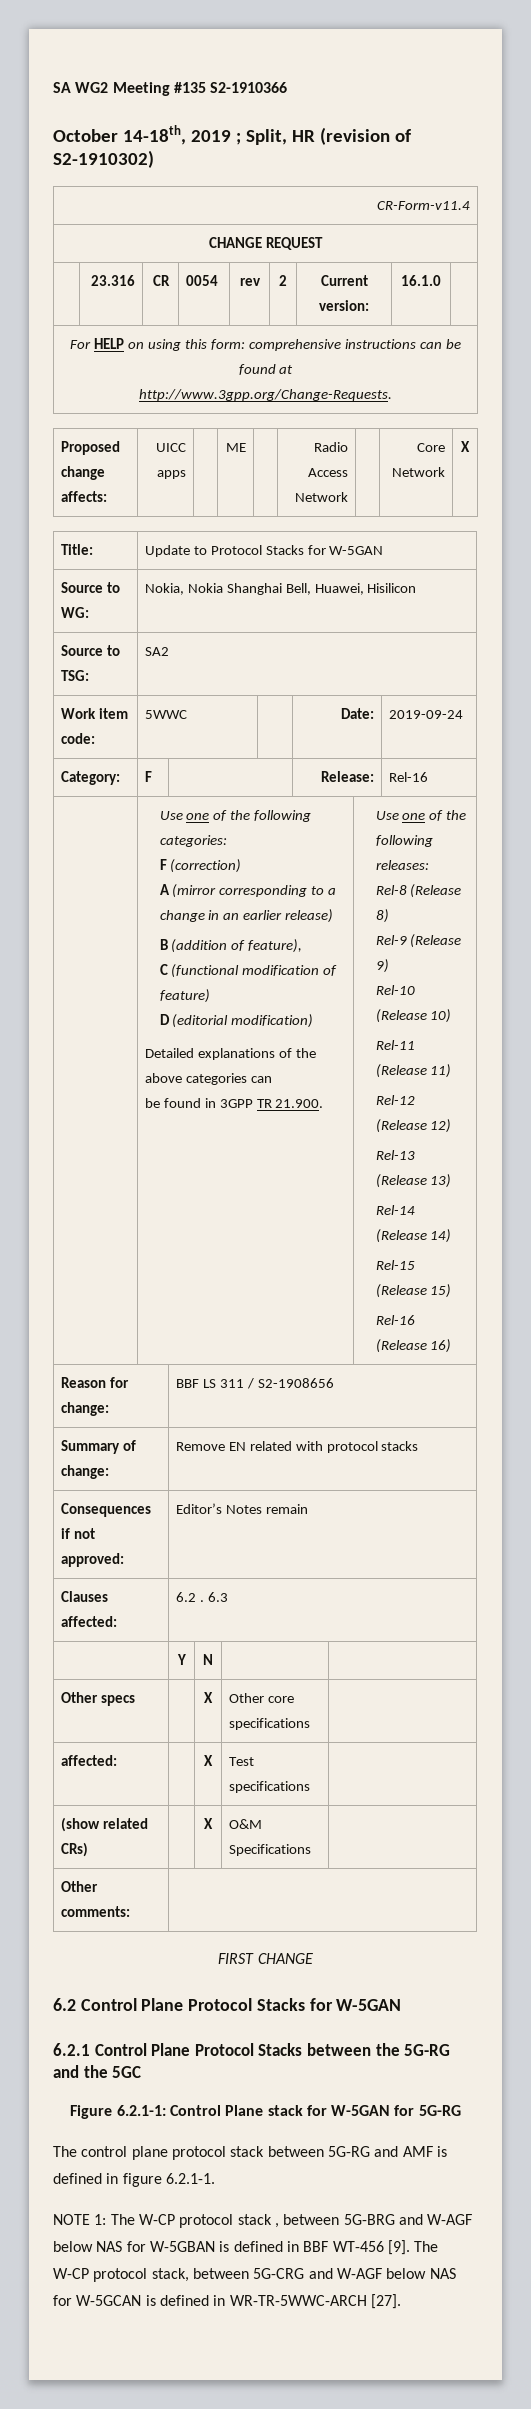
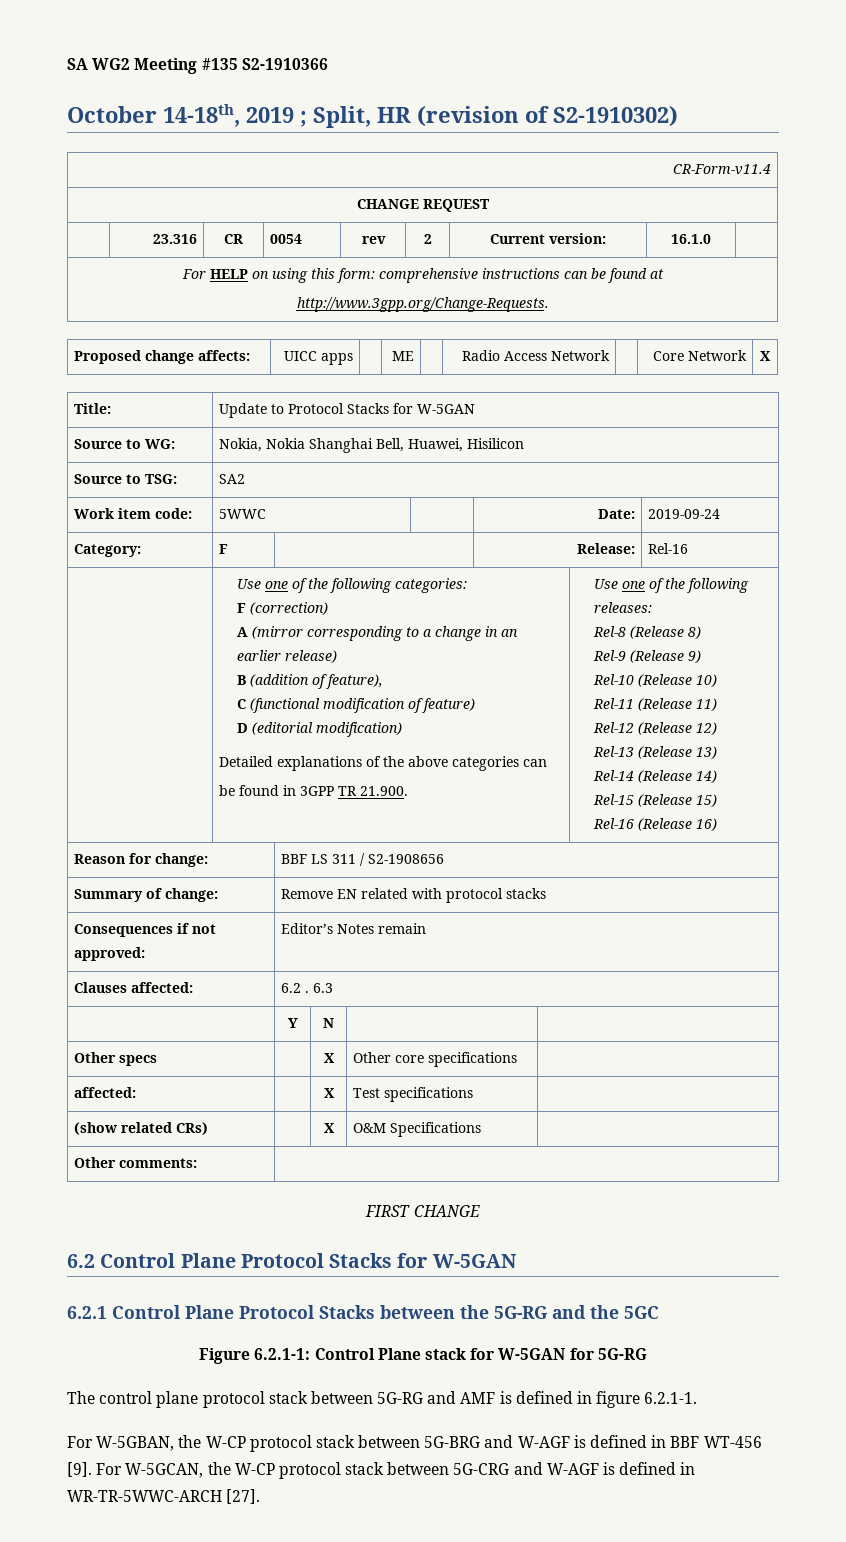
[53,2214,279,2228] NOTE 1: The W-CP protocol stack , -> [67,1435,355,1452] For W-5GBAN, the W-CP protocol stack
[53,2241,215,2252] below NAS for W-5GBAN -> (570, 1442) none
[414,2241,439,2252] [53,2268,189,2282] The W-CP protocol stack, -> [96,1462,385,1479] For W-5GCAN, the W-CP protocol stack
[386,2268,456,2279] [53,2295,142,2306] below NAS for W-5GCAN -> (599, 1469) none

